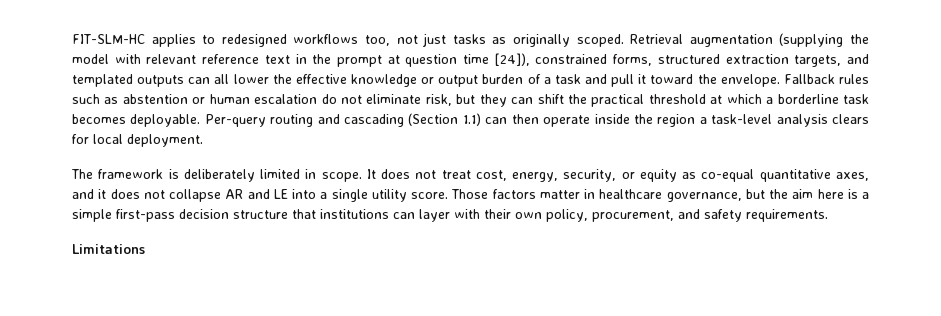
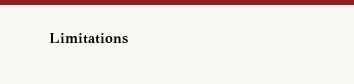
[72,33,870,47] [72,53,870,67] [72,74,869,87] [72,94,870,107] [72,113,869,127] [72,134,203,147] [71,169,870,182] [72,189,869,202] [72,209,828,222] FIT-SLM-HC applies to redesigned workflows too, not just tasks as originally scoped. Retrieval augmentation (supplying the model with relevant reference text in the prompt at question time [24]), constrained forms, structured extraction targets, and templated outputs can all lower the effective knowledge or output burden of a task and pull it toward the envelope. Fallback rules such as abstention or human escalation do not eliminate risk, but they can shift the practical threshold at which a borderline task becomes deployable. Per-query routing and cascading (Section 1.1) can then operate inside the region a task-level analysis clears for local deployment. // The framework is deliberately limited in scope. It does not treat cost, energy, security, or equity as co-equal quantitative axes, and it does not collapse AR and LE into a single utility score. Those factors matter in healthcare governance, but the aim here is a simple first-pass decision structure that institutions can layer with their own policy, procurement, and safety requirements. // -> (49, 38) none

